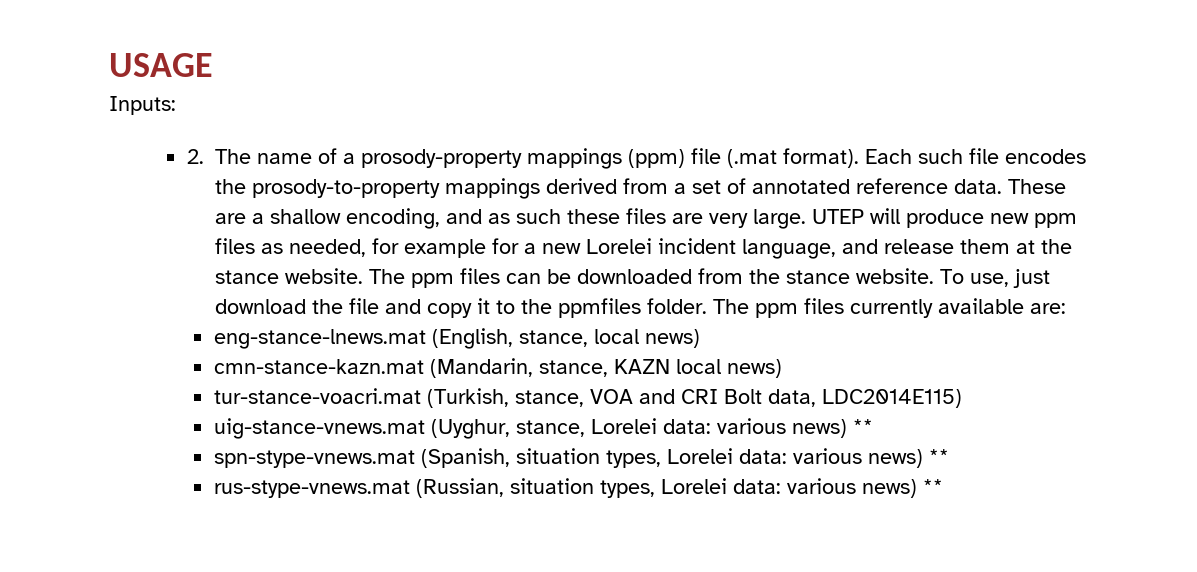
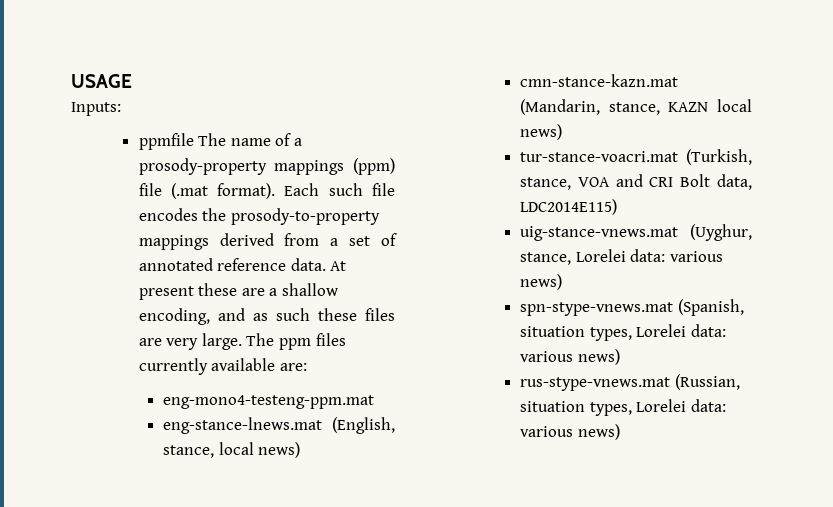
[186,149,204,164] 2. -> [138,133,194,150] ppmfile
[1007,179,1066,194] These -> [330,261,347,271] [138,283,238,300] At present these
[811,208,1077,228] [214,238,1072,259] [214,268,1050,288] [214,298,707,318] UTEP will produce new ppm files as needed, for example for a new Lorelei incident language, and release them at the stance website. The ppm files can be downloaded from the stance website. To use, just download the file and copy it to the ppmfiles folder. -> (242, 341) none
(1066, 308) none -> [163,395,375,409] // eng-mono4-testeng-ppm.mat
[852,419,873,434] ** -> (563, 282) none
[928,449,949,464] ** -> (620, 357) none
[922,479,943,494] ** -> (620, 432) none

